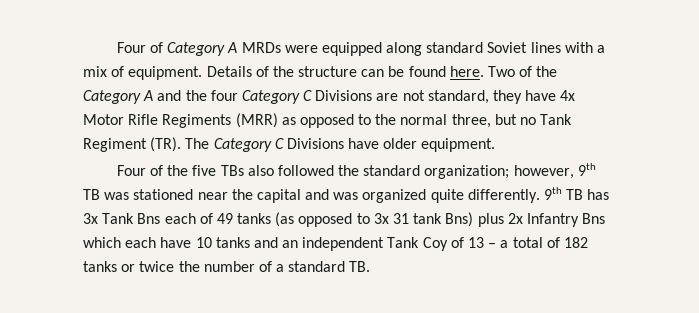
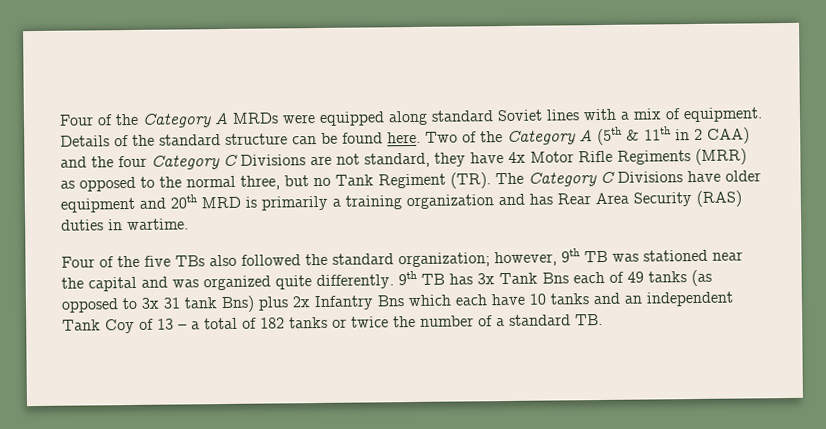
[116,42,163,53] Four of -> [59,113,139,126] Four of the
(294, 71) none -> [159,134,221,146] standard
(154, 95) none -> [597,126,750,146] (5th & 11th in 2 CAA)
[421,138,496,152] equipment. -> [60,190,742,213] [61,218,189,231] equipment and 20th MRD is primarily a training organization and has Rear Area Security (RAS) duties in wartime.

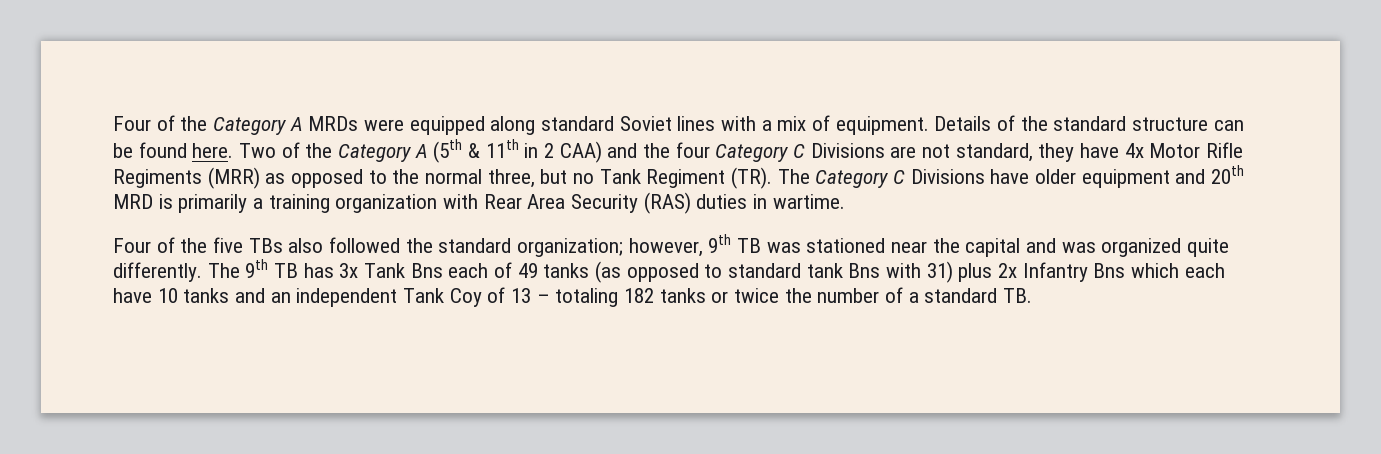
[498,193,553,206] and has -> [443,194,479,209] with
(394, 282) none -> [207,263,240,278] The
[141,295,255,313] 3x 31 tank Bns) -> [728,261,953,283] standard tank Bns with 31)
[191,317,257,330] a total of -> [555,288,619,307] totaling

